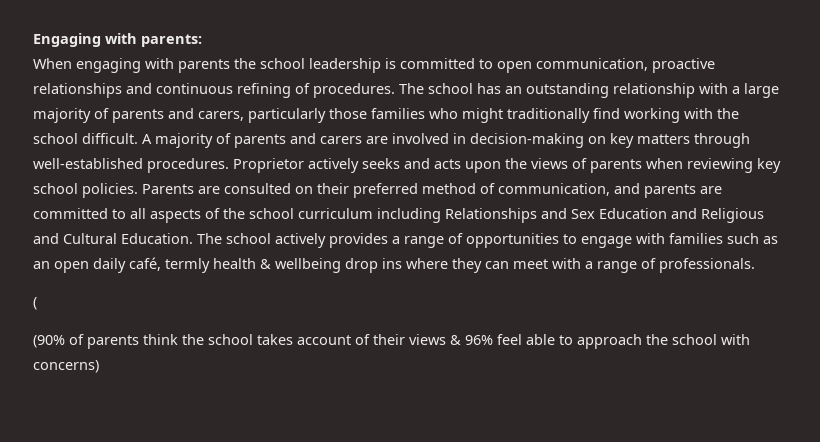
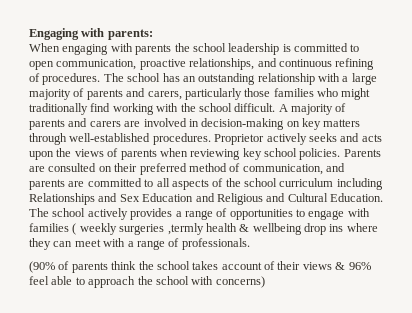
[33,83,122,98] relationships -> [189,58,255,70] relationships,
[727,233,778,244] [33,257,210,273] such as an open daily café, termly -> [72,223,204,235] ( weekly surgeries ,termly
[33,297,37,310] // ( -> (250, 244) none

